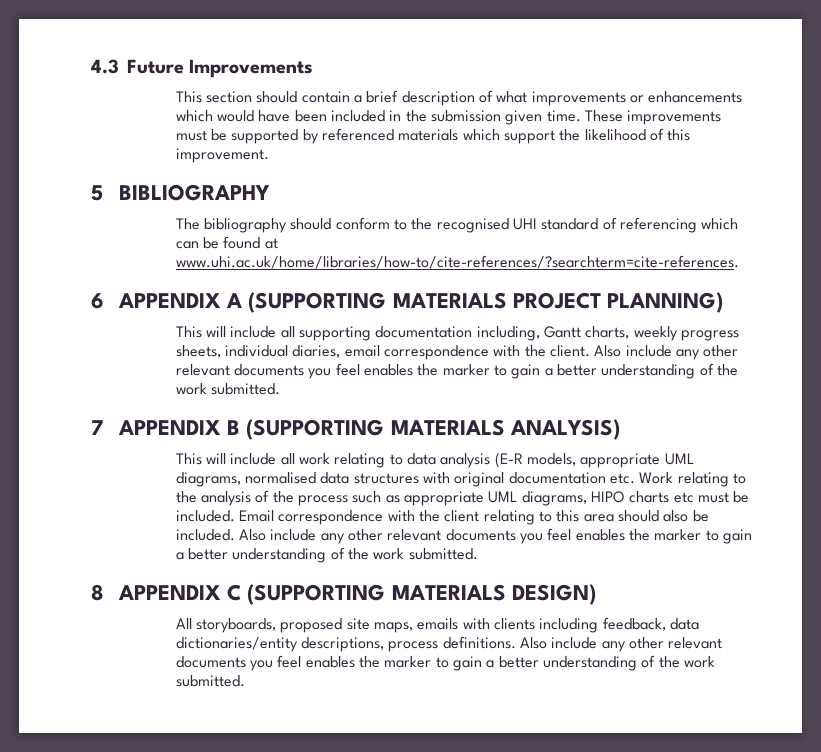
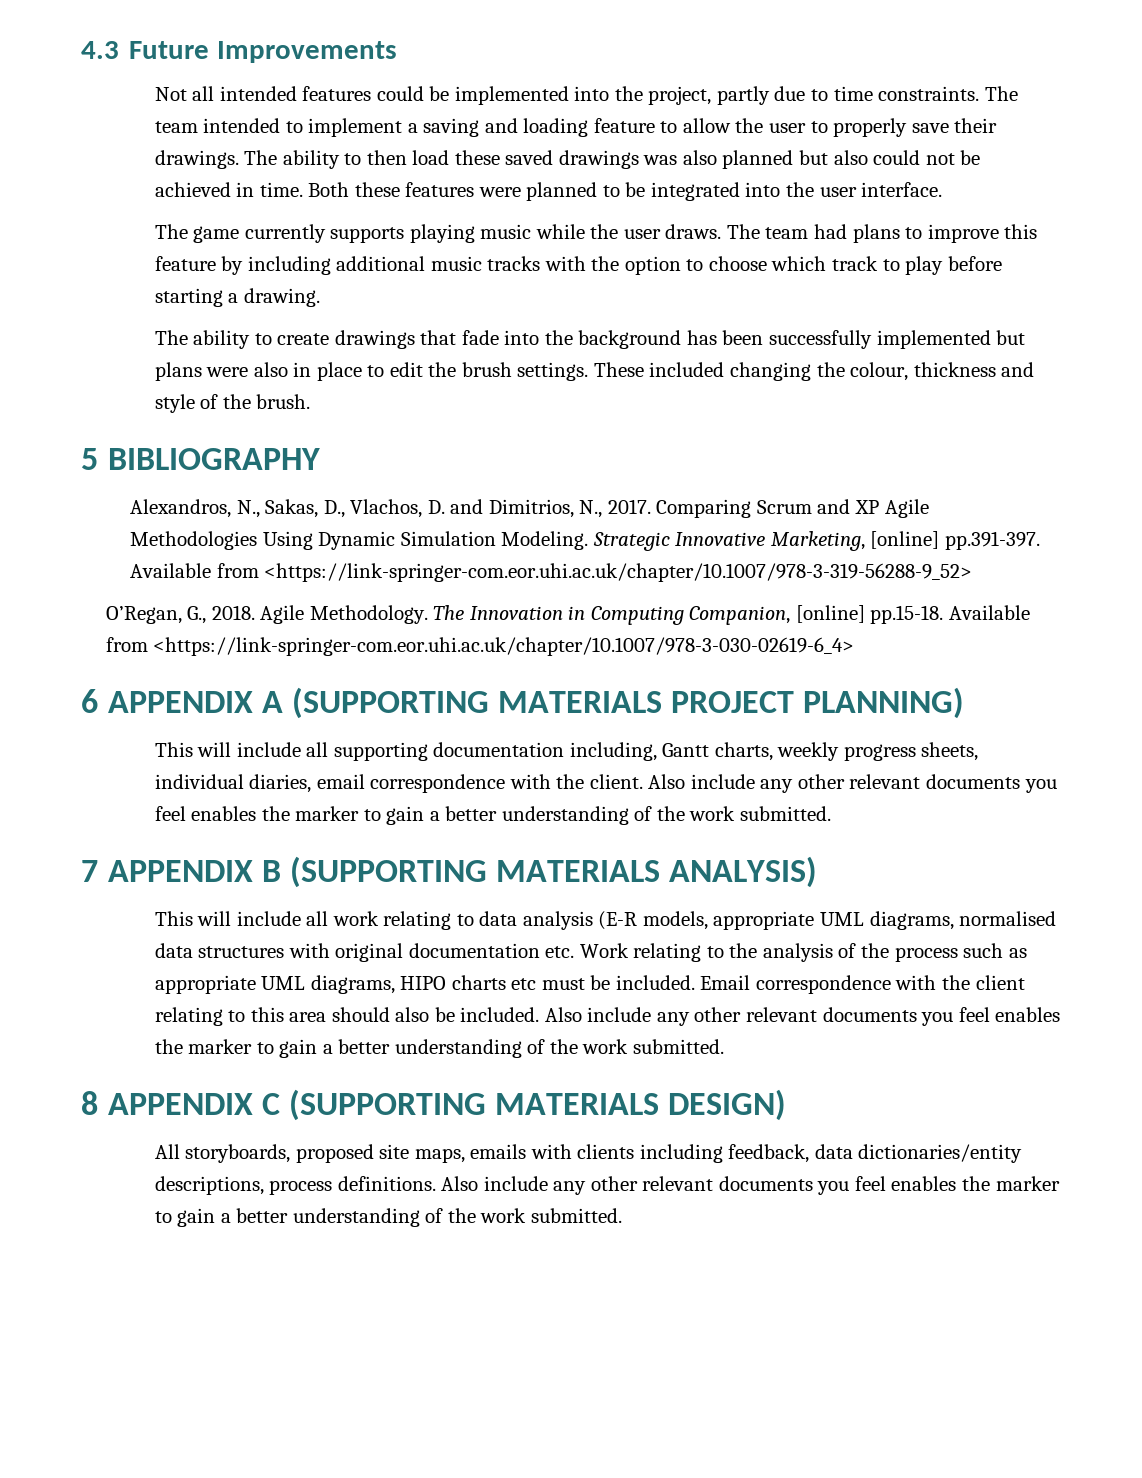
[175,90,743,106] [175,110,722,125] [175,128,691,144] [175,148,269,163] [91,184,271,201] [175,217,739,233] [175,236,278,249] [175,255,739,269] This section should contain a brief description of what improvements or enhancements which would have been included in the submission given time. These improvements must be supported by referenced materials which support the likelihood of this improvement. // 5 BIBLIOGRAPHY // The bibliography should conform to the recognised UHI standard of referencing which can be found at www.uhi.ac.uk/home/libraries/how-to/cite-references/?searchterm=cite-references. -> [154,86,1018,105] [154,118,998,137] [154,150,981,169] [154,182,943,201] [154,224,1038,243] [154,256,1002,275] [154,288,320,307] [154,330,1026,349] [154,362,1035,381] [154,394,311,413] [81,448,321,470] [130,499,929,518] [130,531,1040,551] [130,563,973,582] [105,605,1030,625] [105,637,855,656] Not all intended features could be implemented into the project, partly due to time constraints. The team intended to implement a saving and loading feature to allow the user to properly save their drawings. The ability to then load these saved drawings was also planned but also could not be achieved in time. Both these features were planned to be integrated into the user interface. // The game currently supports playing music while the user draws. The team had plans to improve this feature by including additional music tracks with the option to choose which track to play before starting a drawing. // The ability to create drawings that fade into the background has been successfully implemented but plans were also in place to edit the brush settings. These included changing the colour, thickness and style of the brush. // 5 BIBLIOGRAPHY // Alexandros, N., Sakas, D., Vlachos, D. and Dimitrios, N., 2017. Comparing Scrum and XP Agile Methodologies Using Dynamic Simulation Modeling. Strategic Innovative Marketing, [online] pp.391-397. Available from <https://link-springer-com.eor.uhi.ac.uk/chapter/10.1007/978-3-319-56288-9_52> // O’Regan, G., 2018. Agile Methodology. The Innovation in Computing Companion, [online] pp.15-18. Available from <https://link-springer-com.eor.uhi.ac.uk/chapter/10.1007/978-3-030-02619-6_4>

